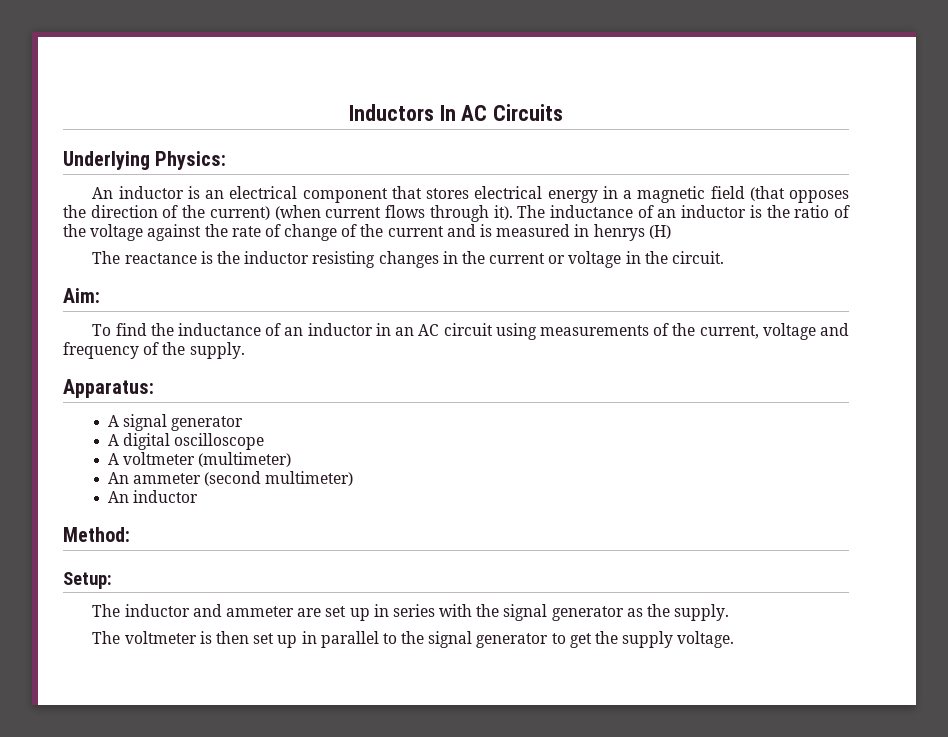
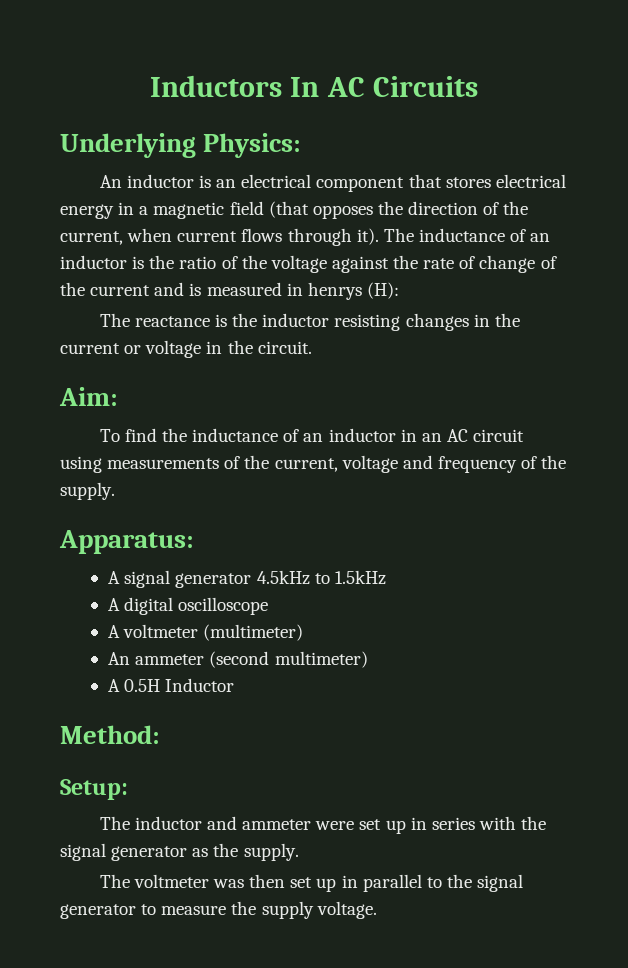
[209,205,321,220] current) (when -> [60,228,173,245] current, when
[648,225,671,239] (H) -> [366,282,399,299] (H):
(243, 423) none -> [256,570,386,585] 4.5kHz to 1.5kHz
[107,490,198,503] An inductor -> [108,678,235,692] A 0.5H Inductor
[297,608,322,617] are -> [315,821,355,830] were
[199,631,212,644] is -> [213,879,245,888] was
[569,633,592,648] get -> [161,905,227,915] measure

